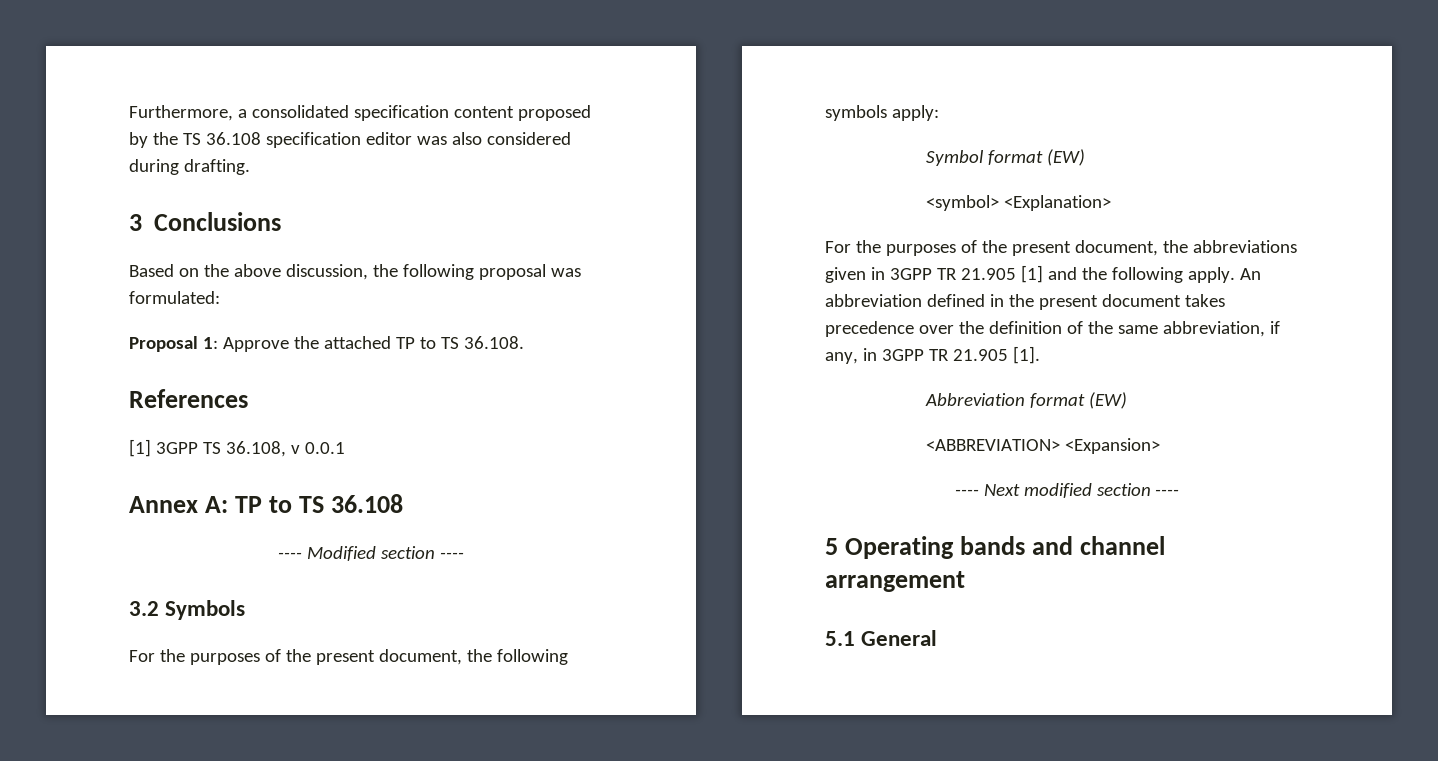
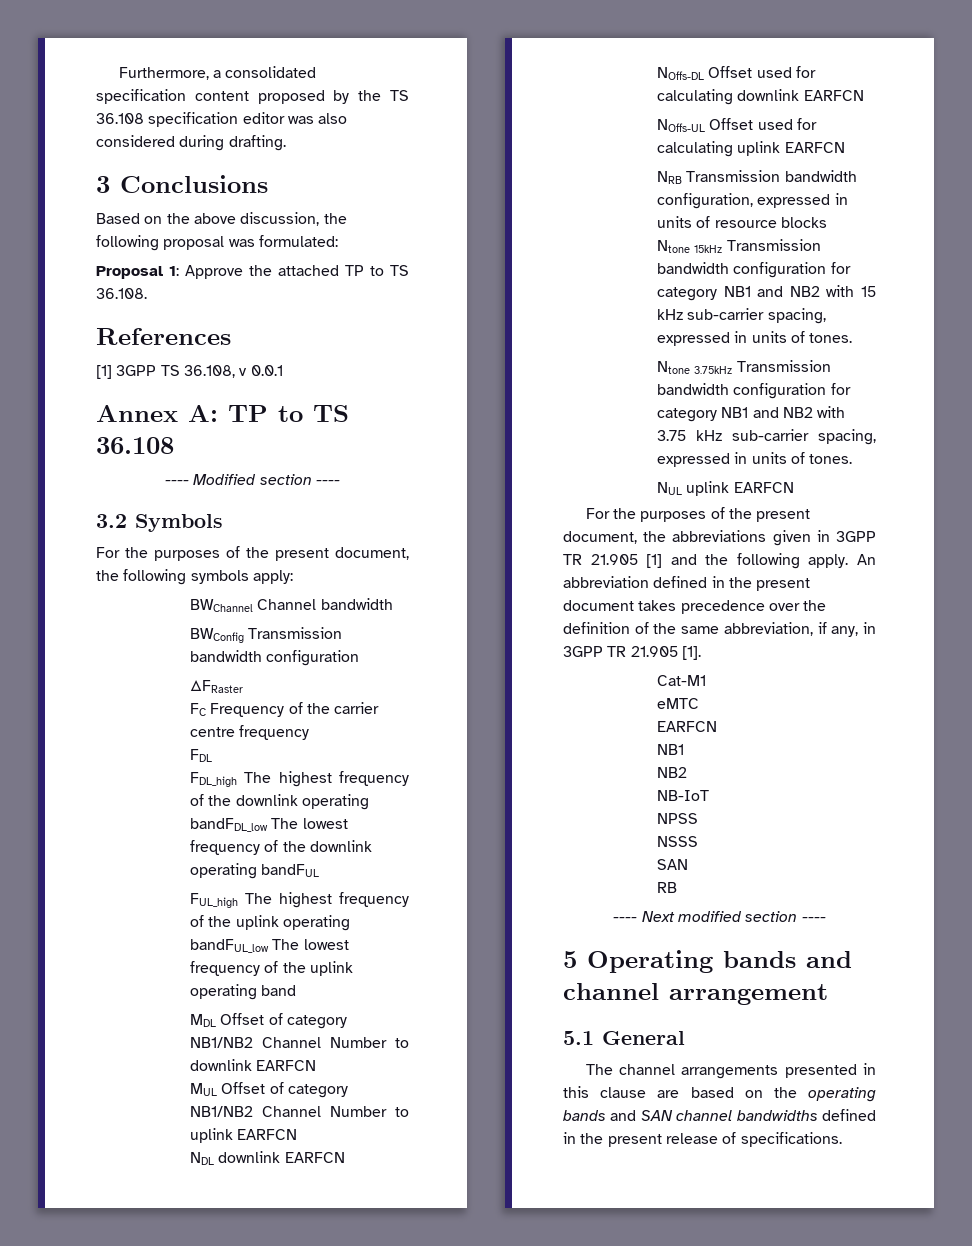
[925,149,1085,166] [925,195,1111,211] Symbol format (EW) // <symbol> <Explanation> -> [189,598,393,612] [189,627,343,643] [189,650,360,666] [189,680,243,693] [189,702,380,717] [189,725,310,740] [189,749,212,762] [189,771,409,787] [189,794,369,810] [189,818,348,832] [189,840,372,855] [189,863,320,879] [189,892,410,908] [189,915,350,931] [189,939,349,953] [189,961,353,976] [189,984,297,1000] [189,1013,347,1029] [189,1037,409,1048] [189,1059,317,1071] [189,1082,348,1098] [189,1106,409,1117] [189,1128,298,1143] [189,1151,345,1165] [656,66,816,80] [656,89,864,105] [656,118,817,132] [656,141,845,157] [656,170,857,184] [656,193,848,209] [656,216,827,228] [656,239,821,253] [656,262,851,278] [656,285,876,301] [656,308,826,324] [656,331,853,346] [656,360,831,374] [656,383,851,399] [656,406,846,422] [656,429,876,445] [656,452,853,467] [656,481,794,496] BWChannel Channel bandwidth // BWConfig Transmission bandwidth configuration // ΔFRaster // FC Frequency of the carrier centre frequency // FDL // FDL_high The highest frequency of the downlink operating bandFDL_low The lowest frequency of the downlink operating bandFUL // FUL_high The highest frequency of the uplink operating bandFUL_low The lowest frequency of the uplink operating band // MDL Offset of category NB1/NB2 Channel Number to downlink EARFCN // MUL Offset of category NB1/NB2 Channel Number to uplink EARFCN // NDL downlink EARFCN // NOffs-DL Offset used for calculating downlink EARFCN // NOffs-UL Offset used for calculating uplink EARFCN // NRB Transmission bandwidth configuration, expressed in units of resource blocks // Ntone 15kHz Transmission bandwidth configuration for category NB1 and NB2 with 15 kHz sub-carrier spacing, expressed in units of tones. // Ntone 3.75kHz Transmission bandwidth configuration for category NB1 and NB2 with 3.75 kHz sub-carrier spacing, expressed in units of tones. // NUL uplink EARFCN
[924,392,1127,409] [925,438,1160,454] Abbreviation format (EW) // <ABBREVIATION> <Expansion> -> [656,675,706,686] [656,698,699,709] [656,721,717,732] [656,744,684,755] [656,767,687,778] [656,790,709,801] [656,813,698,824] [656,836,698,847] [656,859,688,870] [656,882,677,893] Cat-M1 // eMTC // EARFCN // NB1 // NB2 // NB-IoT // NPSS // NSSS // SAN // RB
(938, 638) none -> [585,1063,876,1079] [563,1086,876,1102] [563,1109,876,1121] [563,1132,842,1147] // The channel arrangements presented in this clause are based on the operating bands and SAN channel bandwidths defined in the present release of specifications.

